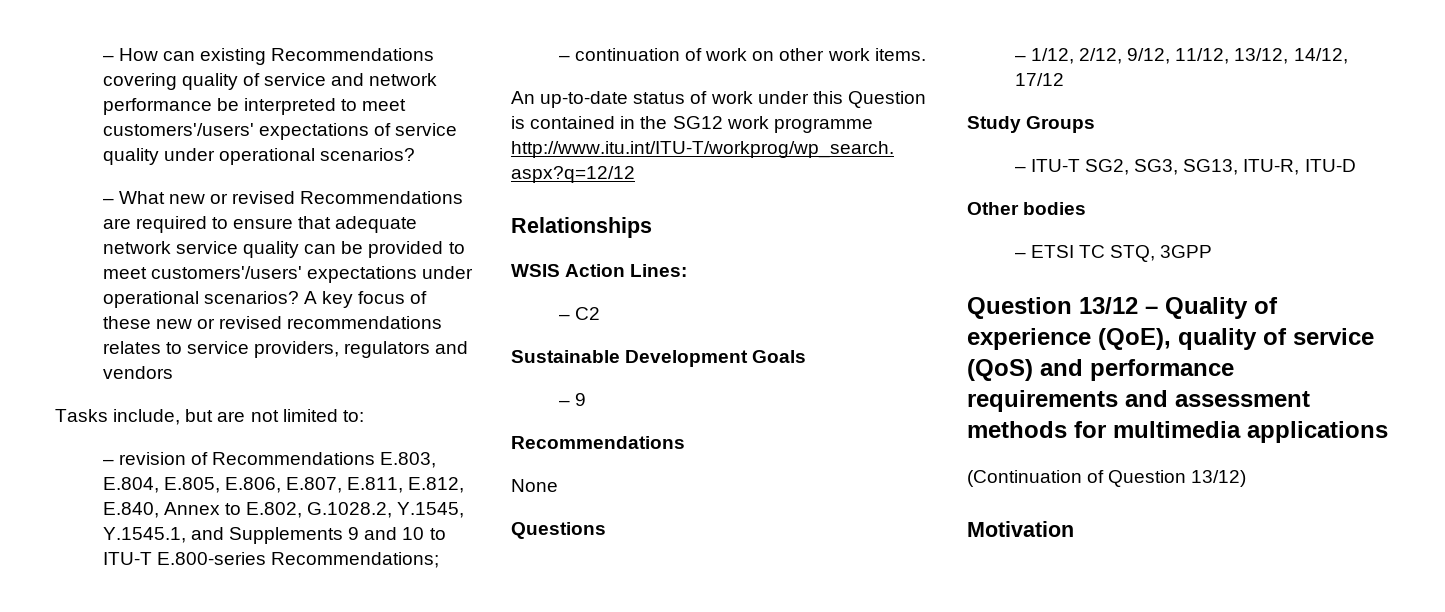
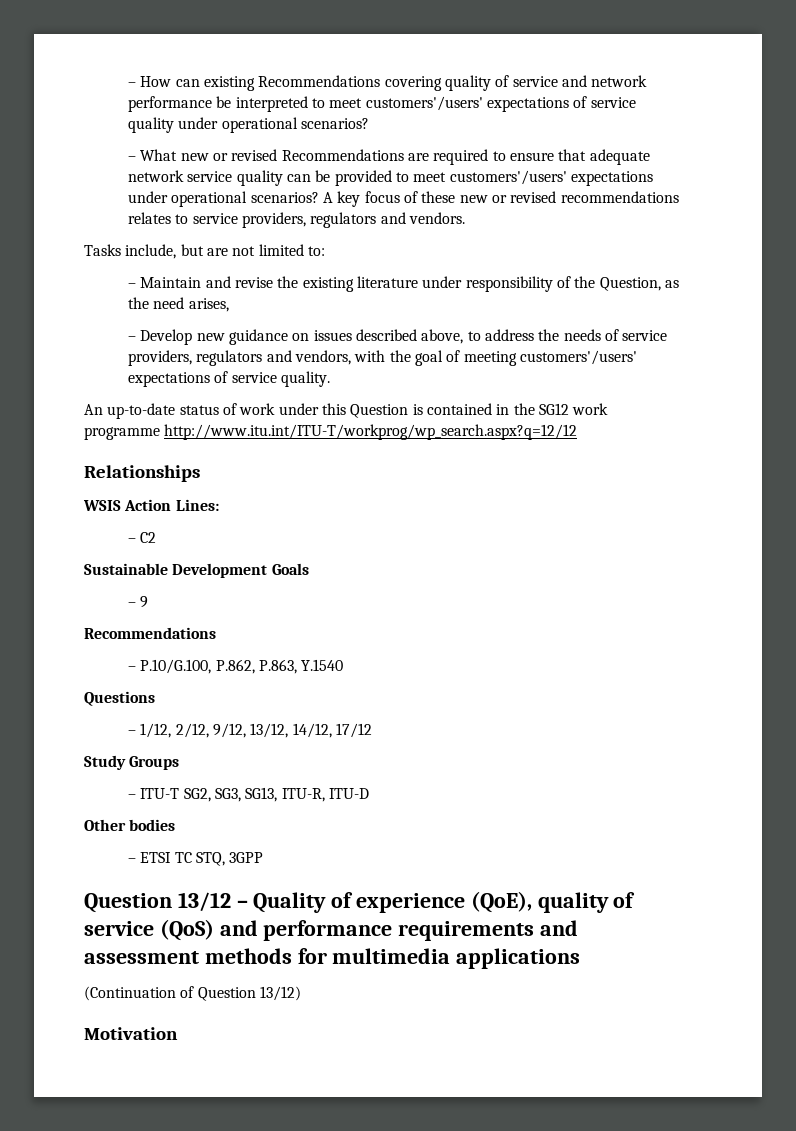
[102,366,173,379] vendors -> [409,212,466,224] vendors.
[118,452,437,468] [102,477,465,493] [102,502,465,518] [102,527,446,544] [102,552,439,568] [558,48,926,61] revision of Recommendations E.803, E.804, E.805, E.806, E.807, E.811, E.812, E.840, Annex to E.802, G.1028.2, Y.1545, Y.1545.1, and Supplements 9 and 10 to ITU-T E.800-series Recommendations; // – continuation of work on other work items. -> [140,276,679,292] [128,297,229,312] [128,329,668,345] [128,350,637,366] [128,371,331,387] Maintain and revise the existing literature under responsibility of the Question, as the need arises, // – Develop new guidance on issues described above, to address the needs of service providers, regulators and vendors, with the goal of meeting customers'/users' expectations of service quality.
[511,479,558,492] // None -> [128,659,344,674] // – P.10/G.100, P.862, P.863, Y.1540
[1175,48,1230,64] 11/12, -> (247, 730) none

